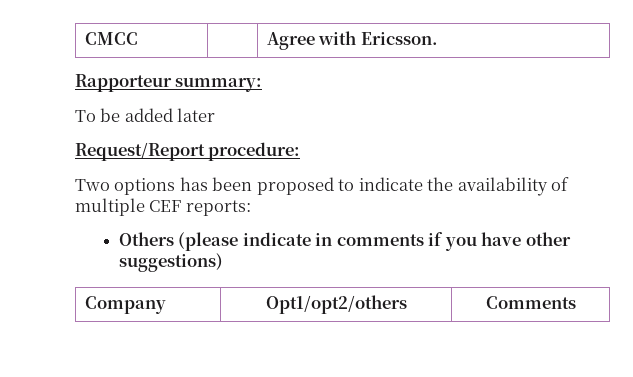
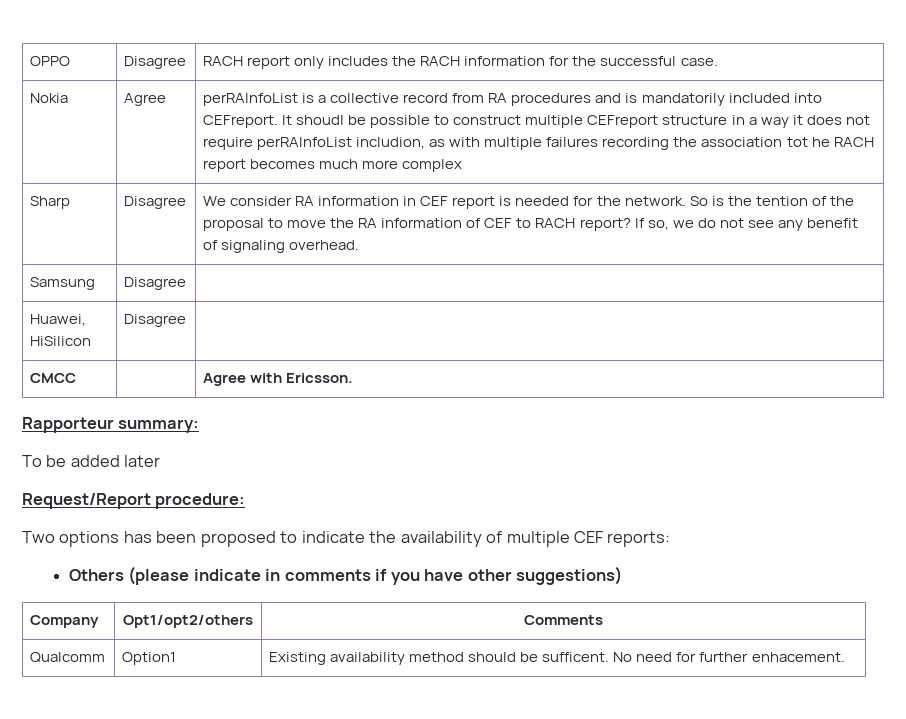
(84, 38) none -> [30,56,71,66] [124,56,187,69] [203,56,718,69] [30,93,69,103] [124,93,167,106] [203,93,822,106] [203,115,870,128] [203,137,874,150] [203,159,463,172] [30,196,71,209] [124,196,187,209] [203,196,854,209] [203,218,858,231] [203,240,360,253] [30,277,96,290] [124,277,187,290] [30,314,87,326] [30,336,92,346] [124,314,187,327] OPPO | Disagree | RACH report only includes the RACH information for the successful case. // Nokia | Agree | perRAInfoList is a collective record from RA procedures and is mandatorily included into CEFreport. It shoudl be possible to construct multiple CEFreport structure in a way it does not require perRAInfoList includion, as with multiple failures recording the association tot he RACH report becomes much more complex // Sharp | Disagree | We consider RA information in CEF report is needed for the network. So is the tention of the proposal to move the RA information of CEF to RACH report? If so, we do not see any benefit of signaling overhead. // Samsung | Disagree | // Huawei, HiSilicon | Disagree | //
(576, 302) none -> [30,652,106,663] [122,652,177,665] [269,652,845,665] // Qualcomm | Option1 | Existing availability method should be sufficent. No need for further enhacement.

